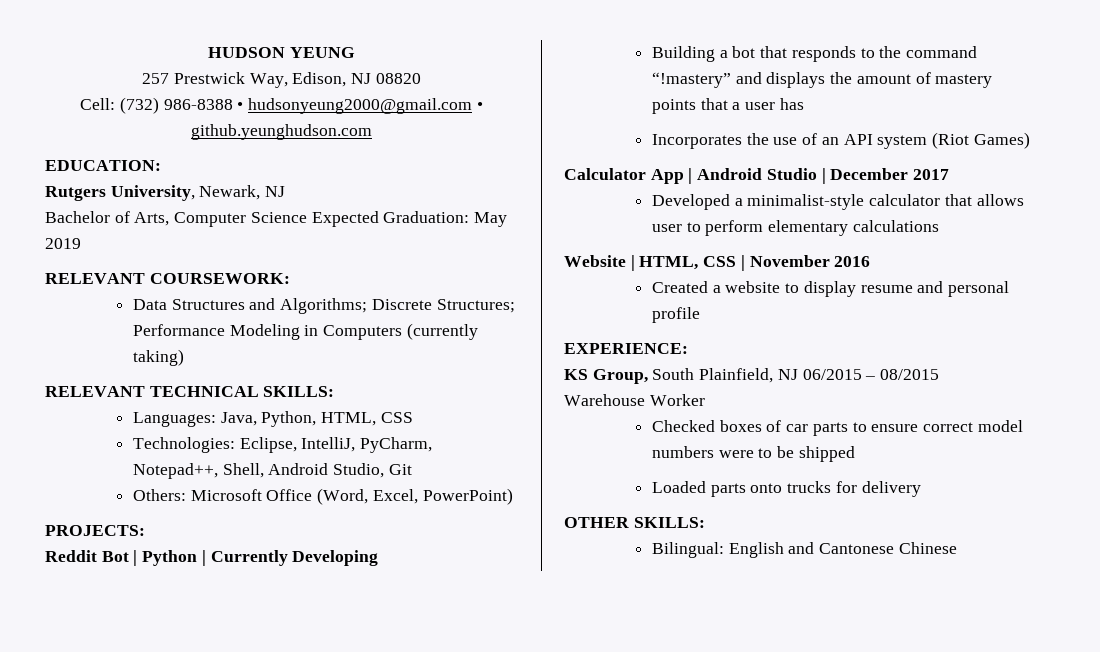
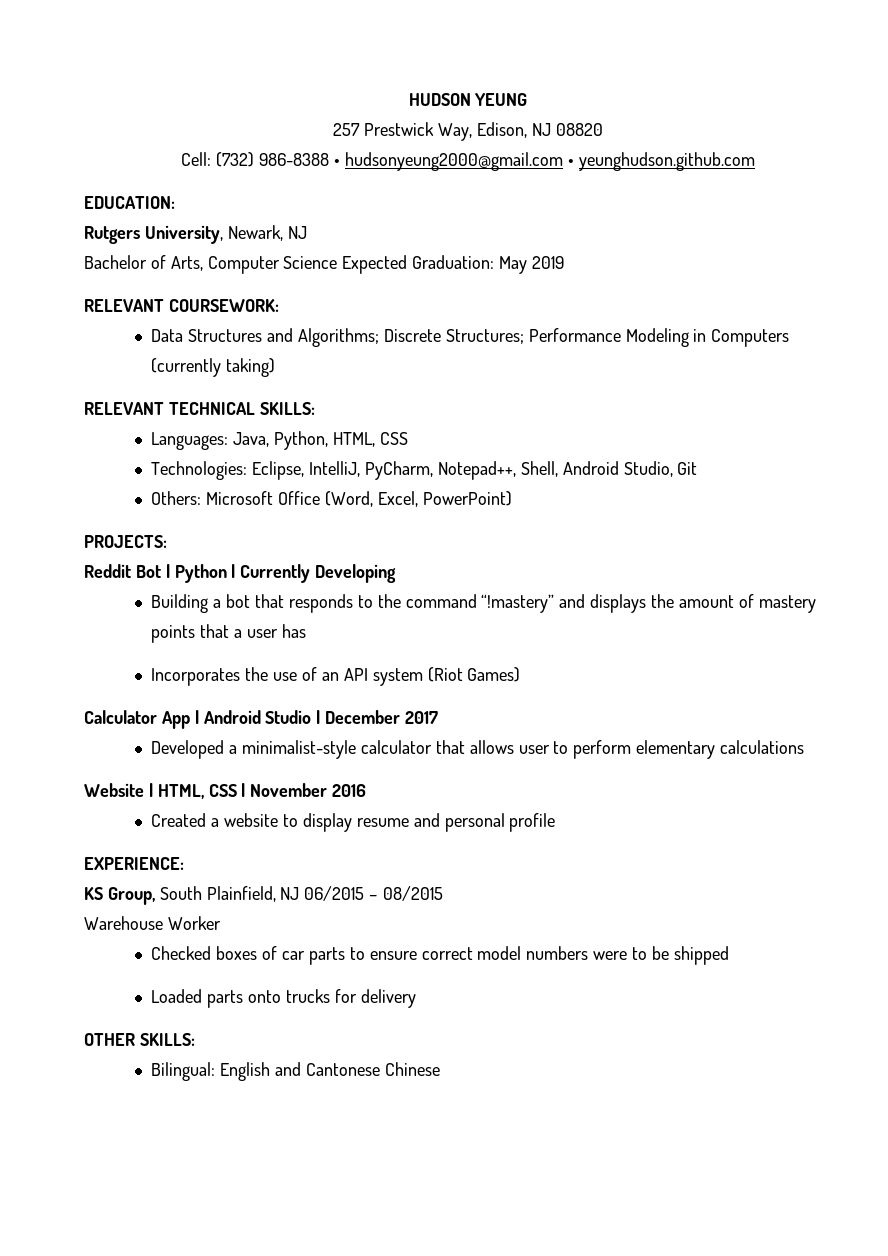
[191,124,372,140] github.yeunghudson.com -> [578,152,755,171] yeunghudson.github.com

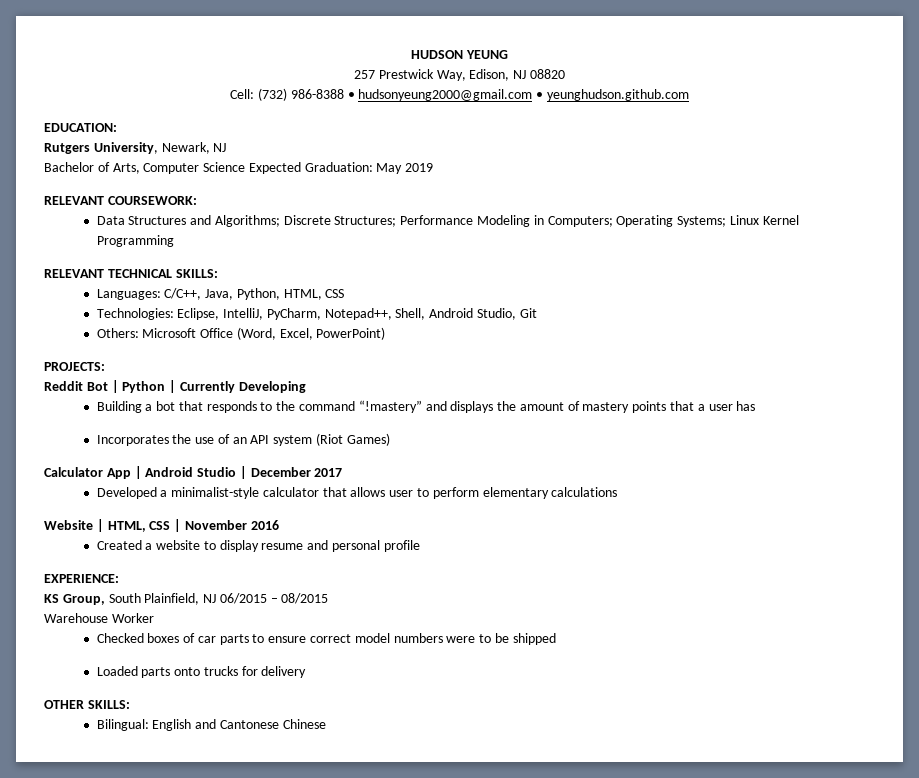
[711,329,790,347] [151,358,276,377] Computers (currently taking) -> [547,215,799,227] [96,235,174,247] Computers; Operating Systems; Linux Kernel Programming
(229, 441) none -> [164,288,202,300] C/C++,

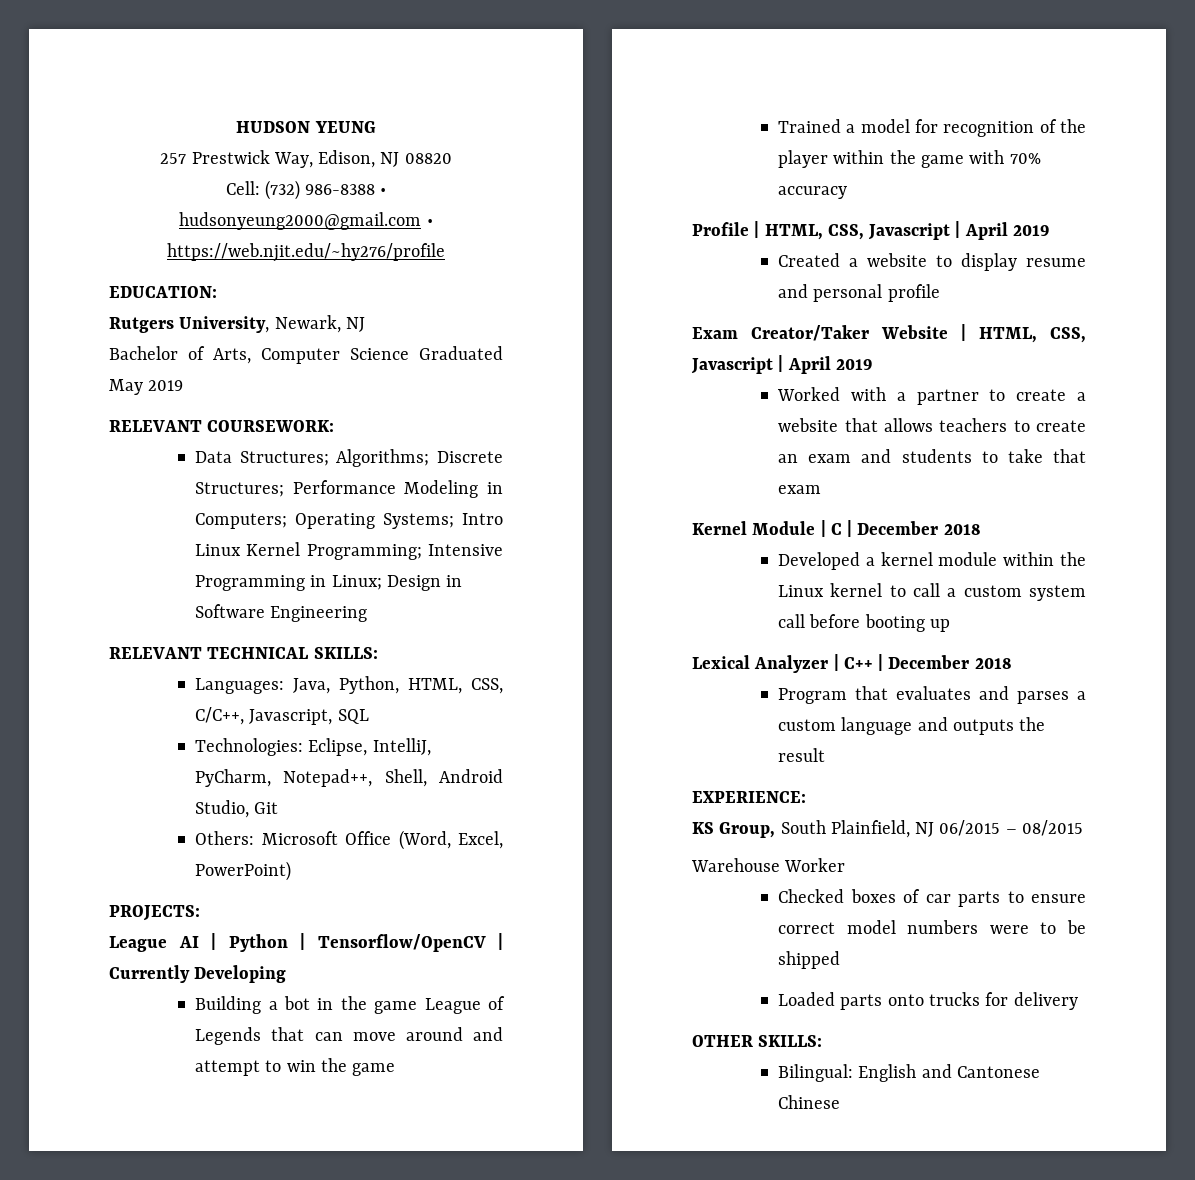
[546,89,689,101] yeunghudson.github.com -> [167,243,445,262] https://web.njit.edu/~hy276/profile
[248,162,373,174] Expected Graduation: -> [419,346,503,360] Graduated
[128,215,212,225] Structures and -> [239,451,329,466] Structures;
(727, 221) none -> [462,513,503,525] Intro
(799, 220) none -> [306,544,503,560] Programming; Intensive
(174, 241) none -> [310,575,463,591] [195,604,368,622] in Linux; Design in Software Engineering
[164,288,202,300] C/C++, -> (285, 686) none
[325,289,345,298] CSS -> [471,678,503,694] [195,707,369,725] CSS, C/C++, Javascript, SQL
[44,381,108,391] Reddit Bot -> [109,936,199,952] League AI
(177, 386) none -> [317,933,503,952] Tensorflow/OpenCV |
[178,400,756,413] [96,433,390,446] [44,466,343,479] [96,487,618,499] [44,519,279,532] that responds to the command “!mastery” and displays the amount of mastery points that a user has // Incorporates the use of an API system (Riot Games) // Calculator App | Android Studio | December 2017 // Developed a minimalist-style calculator that allows user to perform elementary calculations // Website | HTML, CSS | November 2016 -> [317,996,505,1014] [195,1027,503,1045] [195,1058,396,1076] [778,119,1086,137] [778,150,1041,168] [778,186,848,199] [692,221,1050,240] in the game League of Legends that can move around and attempt to win the game // Trained a model for recognition of the player within the game with 70% accuracy // Profile | HTML, CSS, Javascript | April 2019
(420, 546) none -> [692,324,1086,343] [691,355,873,374] [777,387,1086,405] [778,418,1086,432] [778,449,1086,463] [778,485,822,494] [692,520,981,537] [778,552,1086,570] [778,583,1086,601] [778,614,950,632] [692,654,1012,673] [778,686,1086,704] [778,717,1046,735] [778,748,826,762] // Exam Creator/Taker Website | HTML, CSS, Javascript | April 2019 // Worked with a partner to create a website that allows teachers to create an exam and students to take that exam // Kernel Module | C | December 2018 // Developed a kernel module within the Linux kernel to call a custom system call before booting up // Lexical Analyzer | C++ | December 2018 // Program that evaluates and parses a custom language and outputs the result

